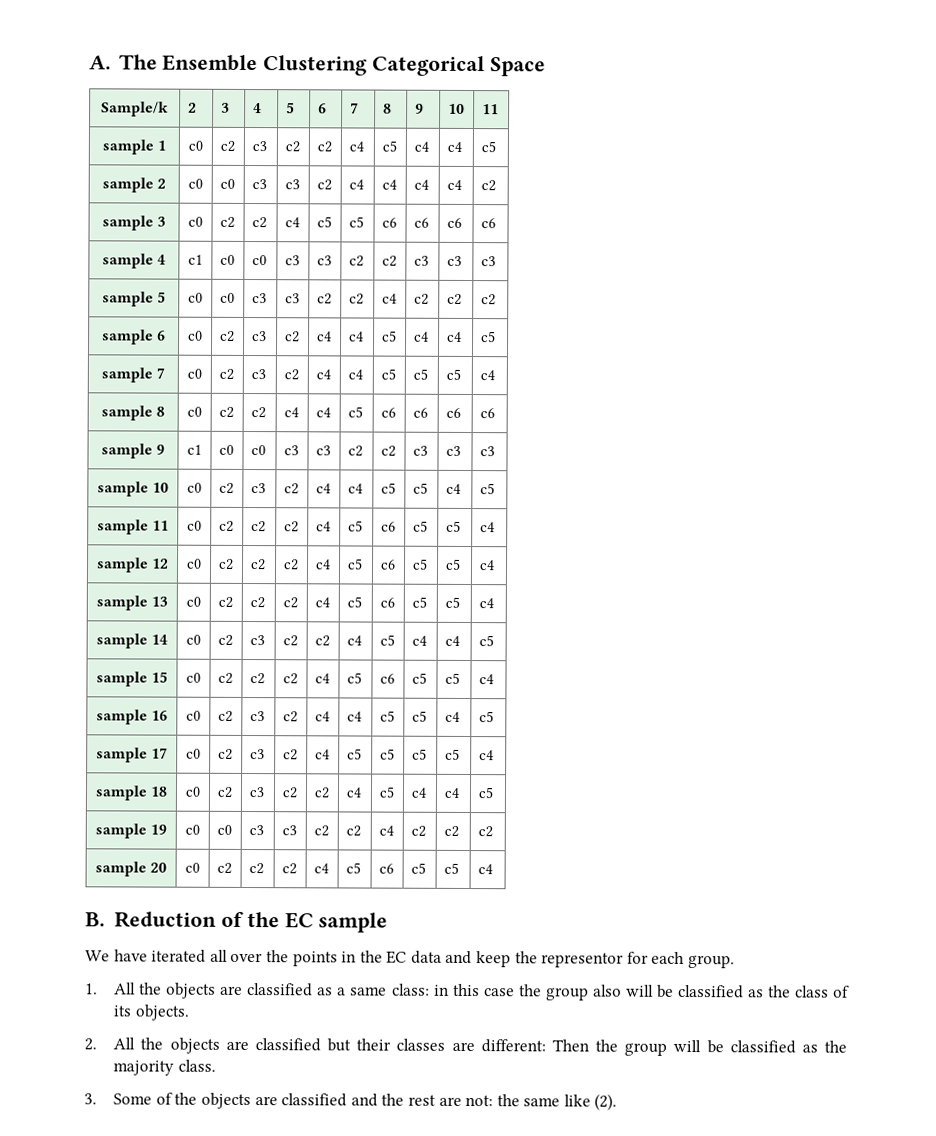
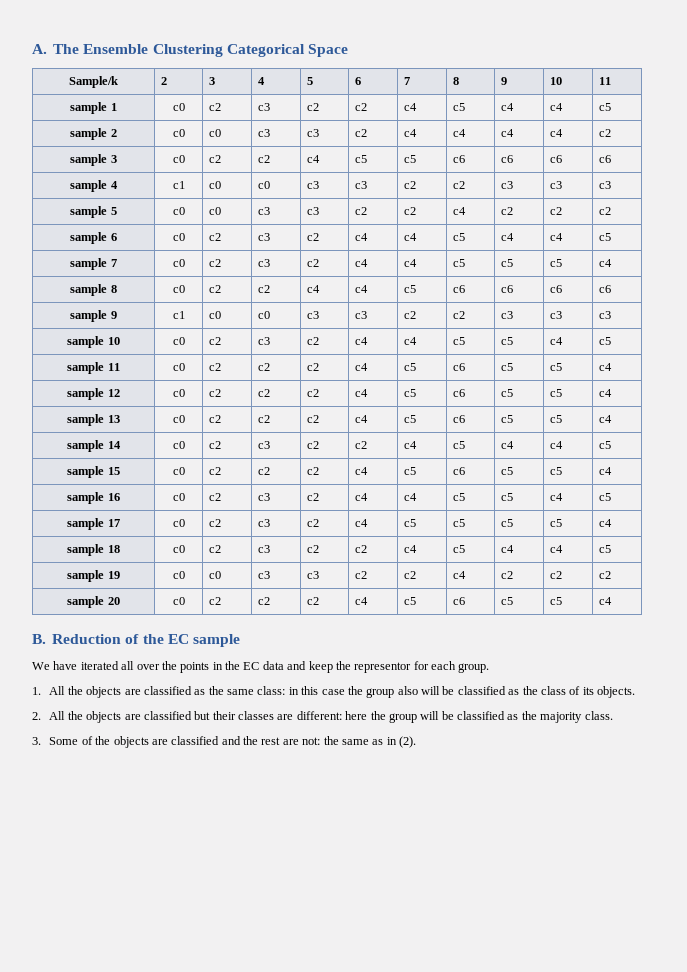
[337,987,347,996] a -> [208,686,224,695] the
[551,1039,589,1052] Then -> [345,711,368,720] here
[563,1094,591,1107] like -> [372,737,397,745] as in

